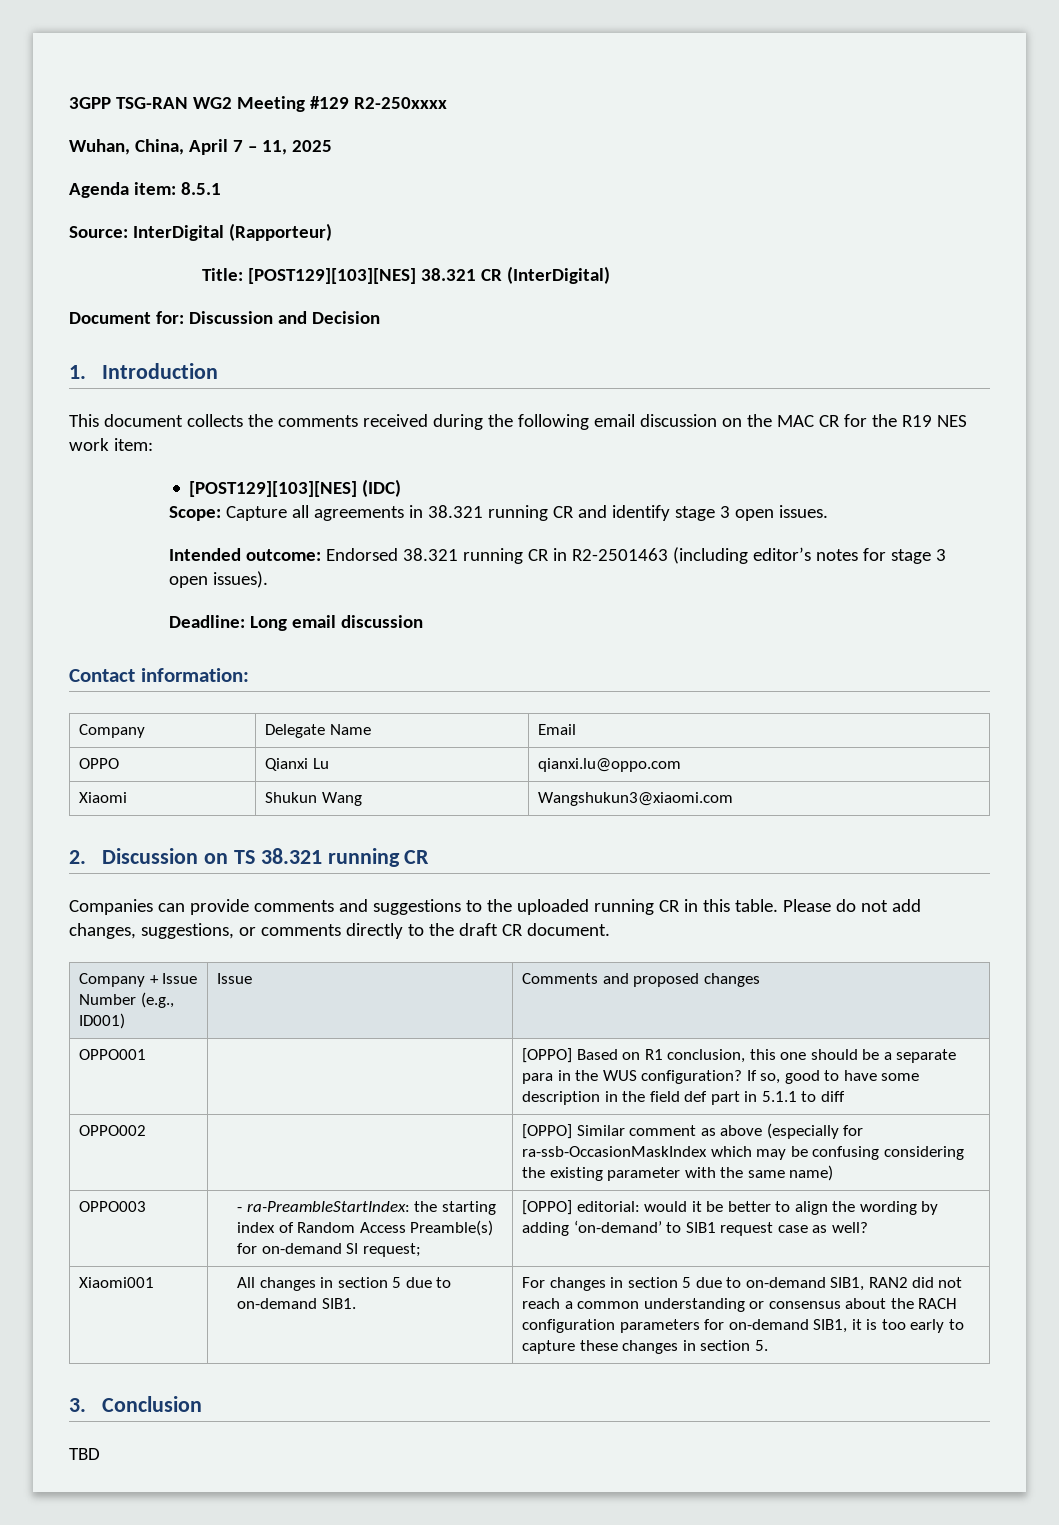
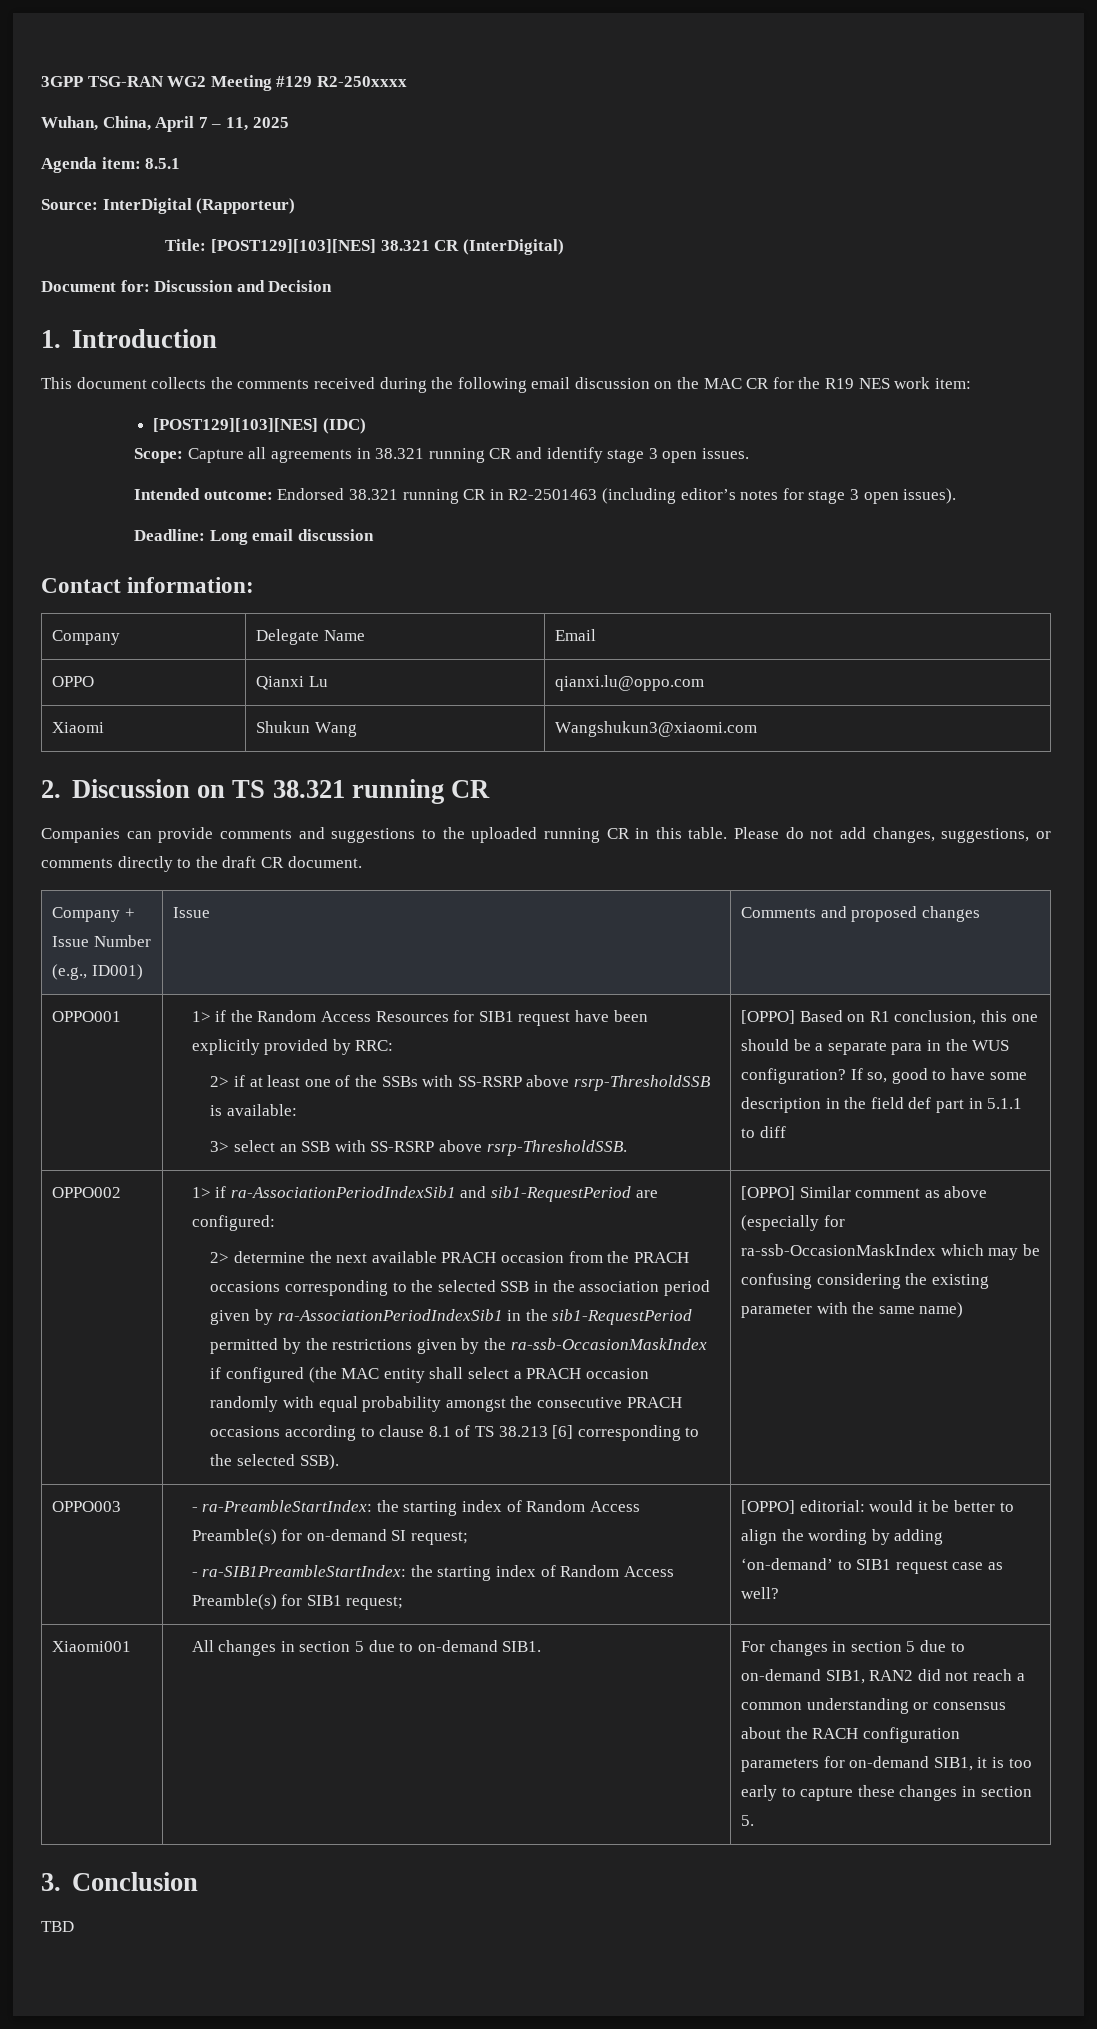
(147, 1054) none -> [191,1010,648,1026] [191,1039,394,1055] [210,1075,711,1091] [210,1104,297,1116] [210,1140,627,1156] 1> if the Random Access Resources for SIB1 request have been explicitly provided by RRC: // 2> if at least one of the SSBs with SS-RSRP above rsrp-ThresholdSSB is available: // 3> select an SSB with SS-RSRP above rsrp-ThresholdSSB.
(147, 1130) none -> [191,1186,658,1202] [191,1215,275,1231] [210,1251,689,1263] [210,1280,710,1296] [210,1309,693,1325] [210,1338,707,1354] [210,1367,649,1383] [210,1396,682,1412] [210,1425,700,1441] [210,1454,339,1470] 1> if ra-AssociationPeriodIndexSib1 and sib1-RequestPeriod are configured: // 2> determine the next available PRACH occasion from the PRACH occasions corresponding to the selected SSB in the association period given by ra-AssociationPeriodIndexSib1 in the sib1-RequestPeriod permitted by the restrictions given by the ra-ssb-OccasionMaskIndex if configured (the MAC entity shall select a PRACH occasion randomly with equal probability amongst the consecutive PRACH occasions according to clause 8.1 of TS 38.213 [6] corresponding to the selected SSB).
(421, 1250) none -> [191,1565,674,1581] [191,1594,404,1610] // - ra-SIB1PreambleStartIndex: the starting index of Random Access Preamble(s) for SIB1 request;

